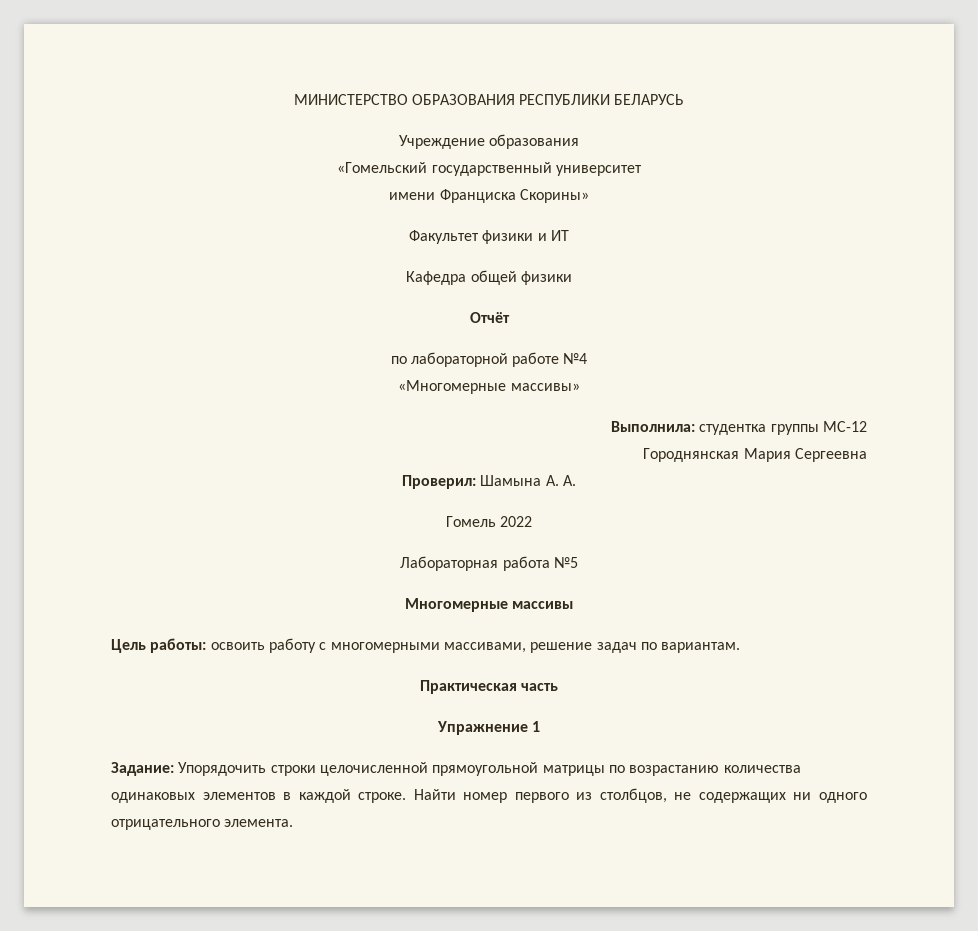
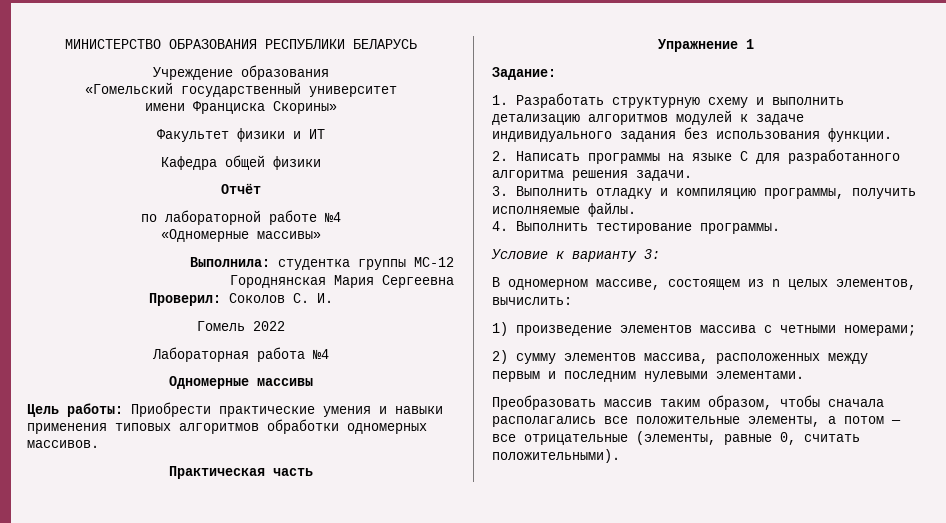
[398,380,507,394] «Многомерные -> [160,229,249,242] «Одномерные
[480,475,576,486] Шамына А. А. -> [228,293,333,303] Соколов С. И.
[553,557,578,568] [404,598,508,612] №5 // Многомерные -> [312,349,329,359] [168,376,249,389] №4 // Одномерные
[210,638,741,653] освоить работу с многомерными массивами, решение задач по вариантам. -> [131,402,443,417] [27,419,427,434] [27,440,99,448] Приобрести практические умения и навыки применения типовых алгоритмов обработки одномерных массивов.
[178,762,801,776] [111,788,868,803] [111,819,294,830] Упорядочить строки целочисленной прямоугольной матрицы по возрастанию количества одинаковых элементов в каждой строке. Найти номер первого из столбцов, не содержащих ни одного отрицательного элемента. -> [492,93,844,108] [492,110,804,125] [492,127,892,142] [492,149,900,164] [492,170,692,181] [492,186,916,199] [492,202,636,217] [492,221,780,234] [491,249,660,262] [492,277,916,290] [492,297,572,305] [492,322,916,336] [492,350,868,364] [492,371,804,382] [492,395,884,410] [492,416,901,427] [492,431,860,445] [492,449,620,463] // 1. Разработать структурную схему и выполнить детализацию алгоритмов модулей к задаче индивидуального задания без использования функции. // 2. Написать программы на языке С для разработанного алгоритма решения задачи. // 3. Выполнить отладку и компиляцию программы, получить исполняемые файлы. // 4. Выполнить тестирование программы. // Условие к варианту 3: // В одномерном массиве, состоящем из n целых элементов, вычислить: // 1) произведение элементов массива с четными номерами; // 2) сумму элементов массива, расположенных между первым и последним нулевыми элементами. // Преобразовать массив таким образом, чтобы сначала располагались все положительные элементы, а потом — все отрицательные (элементы, равные 0, считать положительными).

